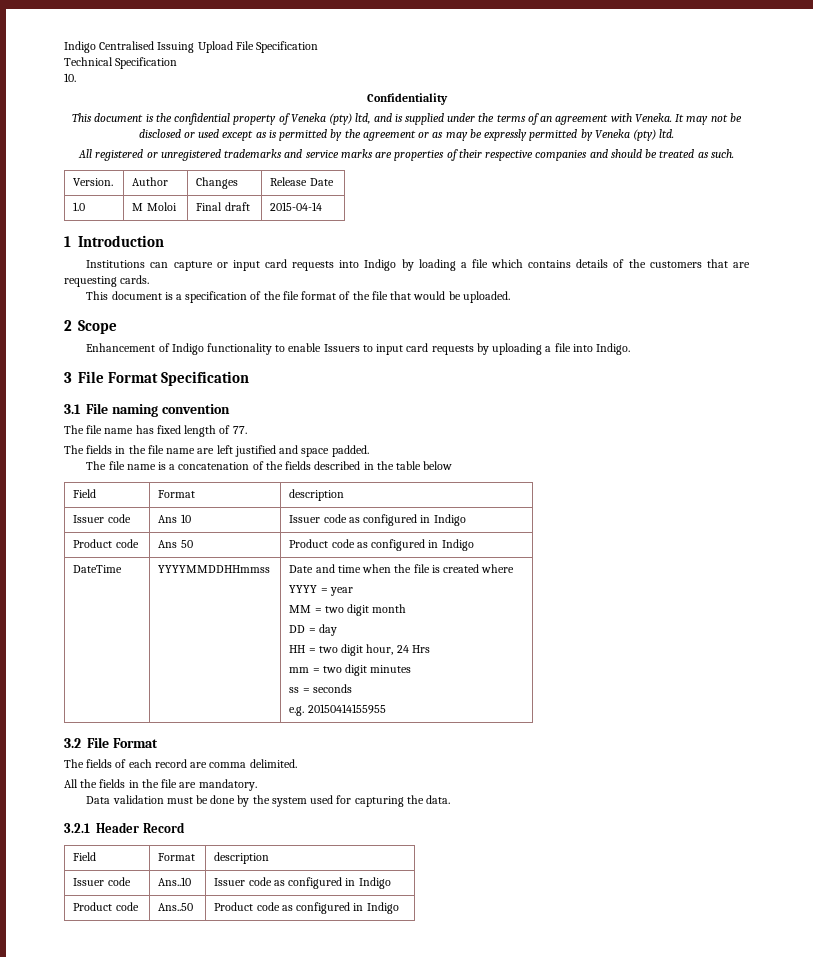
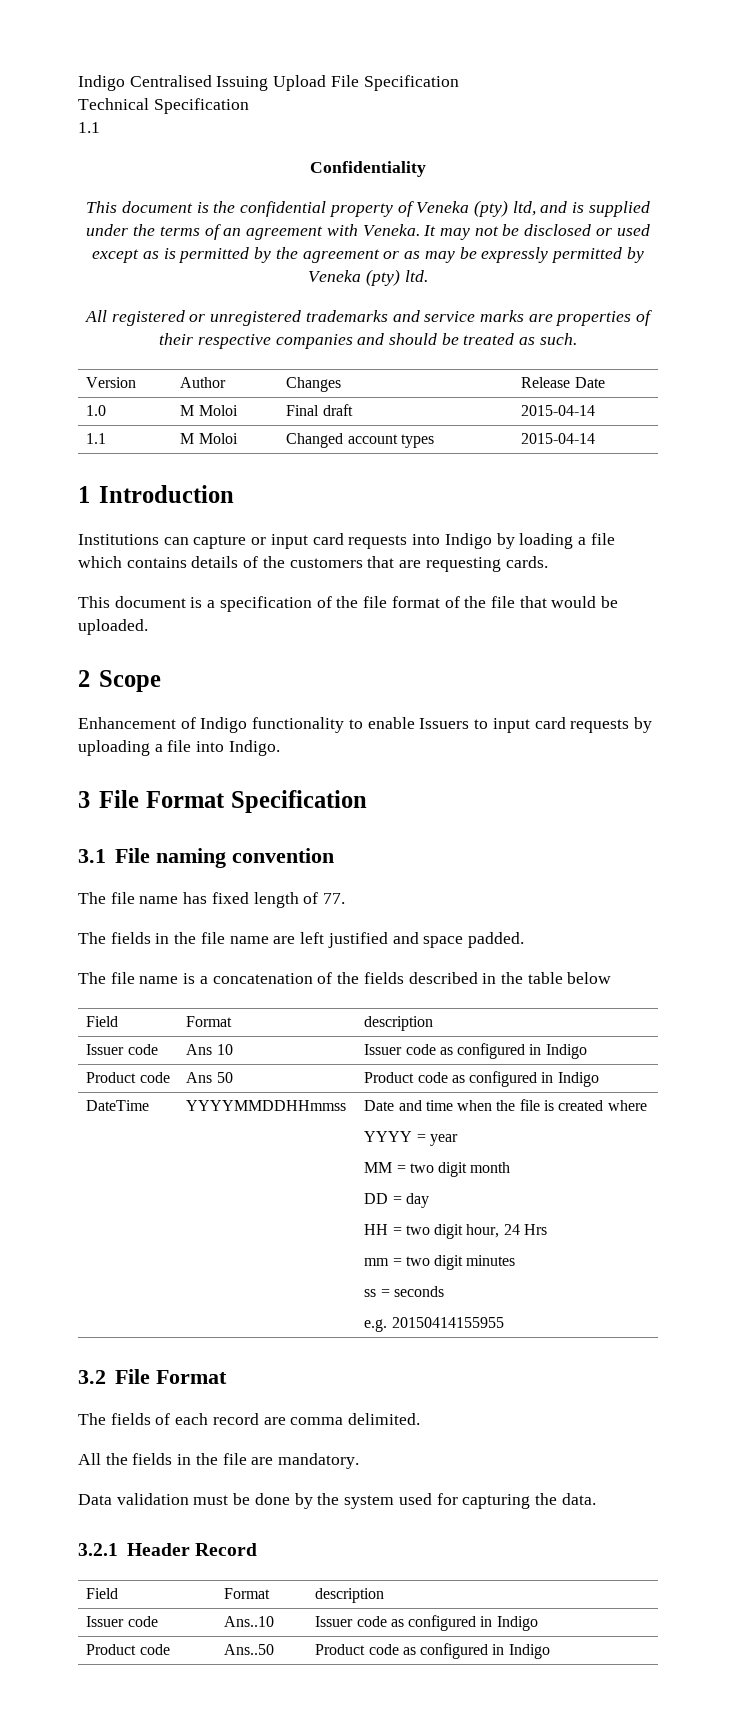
[64,73,76,82] 10. -> [78,122,100,133] 1.1
[73,178,114,186] Version. -> [86,377,137,388] Version
(323, 206) none -> [86,433,107,444] [180,433,238,444] [286,433,434,448] [521,433,596,444] // 1.1 | M Moloi | Changed account types | 2015-04-14

